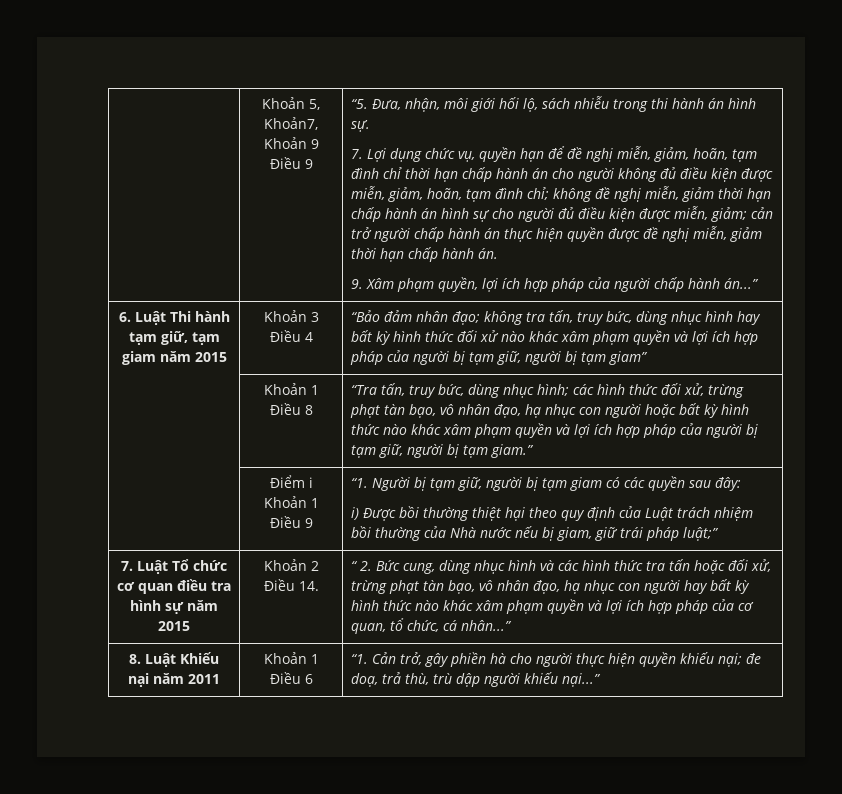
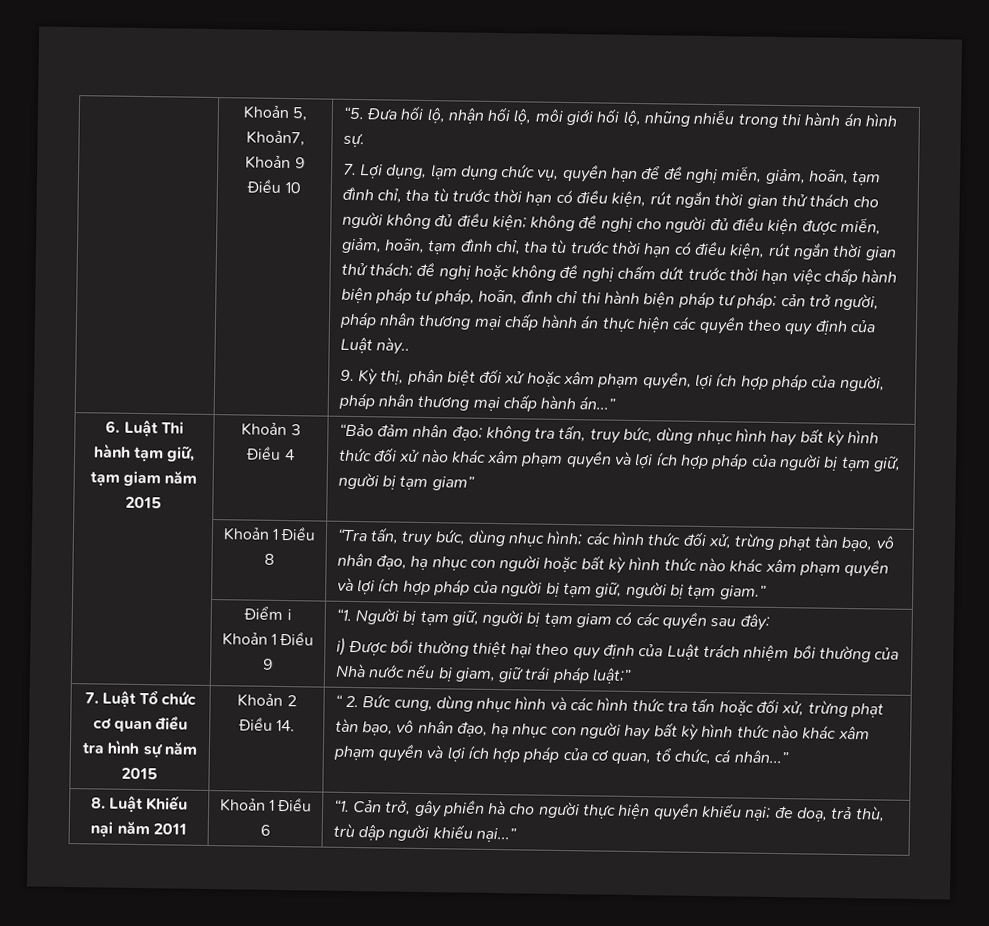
[304,159,313,169] 9 -> [284,182,301,194] 10
[371,98,440,112] Đưa, nhận, -> [366,105,533,125] Đưa hối lộ, nhận hối lộ,
[541,98,570,109] sách -> [644,110,691,127] nhũng
(386, 155) none -> [386,164,458,180] dụng, lạm
[382,167,548,182] chỉ thời hạn chấp hành án -> [376,188,850,209] chỉ, tha tù trước thời hạn có điều kiện, rút ngắn thời gian thử thách
(707, 173) none -> [491,213,765,233] kiện; không đề nghị cho người đủ điều
[526,186,771,202] [350,206,773,222] [350,227,410,242] chỉ; không đề nghị miễn, giảm thời hạn chấp hành án hình sự cho người đủ điều kiện được miễn, giảm; cản trở người -> [494,239,897,261] [340,261,898,286] [340,286,880,311] [338,311,502,331] chỉ, tha tù trước thời hạn có điều kiện, rút ngắn thời gian thử thách; đề nghị hoặc không đề nghị chấm dứt trước thời hạn việc chấp hành biện pháp tư pháp, hoãn, đình chỉ thi hành biện pháp tư pháp; cản trở người, pháp nhân thương mại
[566,226,762,242] [350,247,498,262] [350,278,394,289] quyền được đề nghị miễn, giảm thời hạn chấp hành án. // 9. Xâm -> [672,315,877,336] [339,336,410,355] [339,368,596,387] các quyền theo quy định của Luật này.. // 9. Kỳ thị, phân biệt đối xử hoặc xâm
[613,278,650,292] người -> [839,374,885,392] [337,392,500,412] người, pháp nhân thương mại

